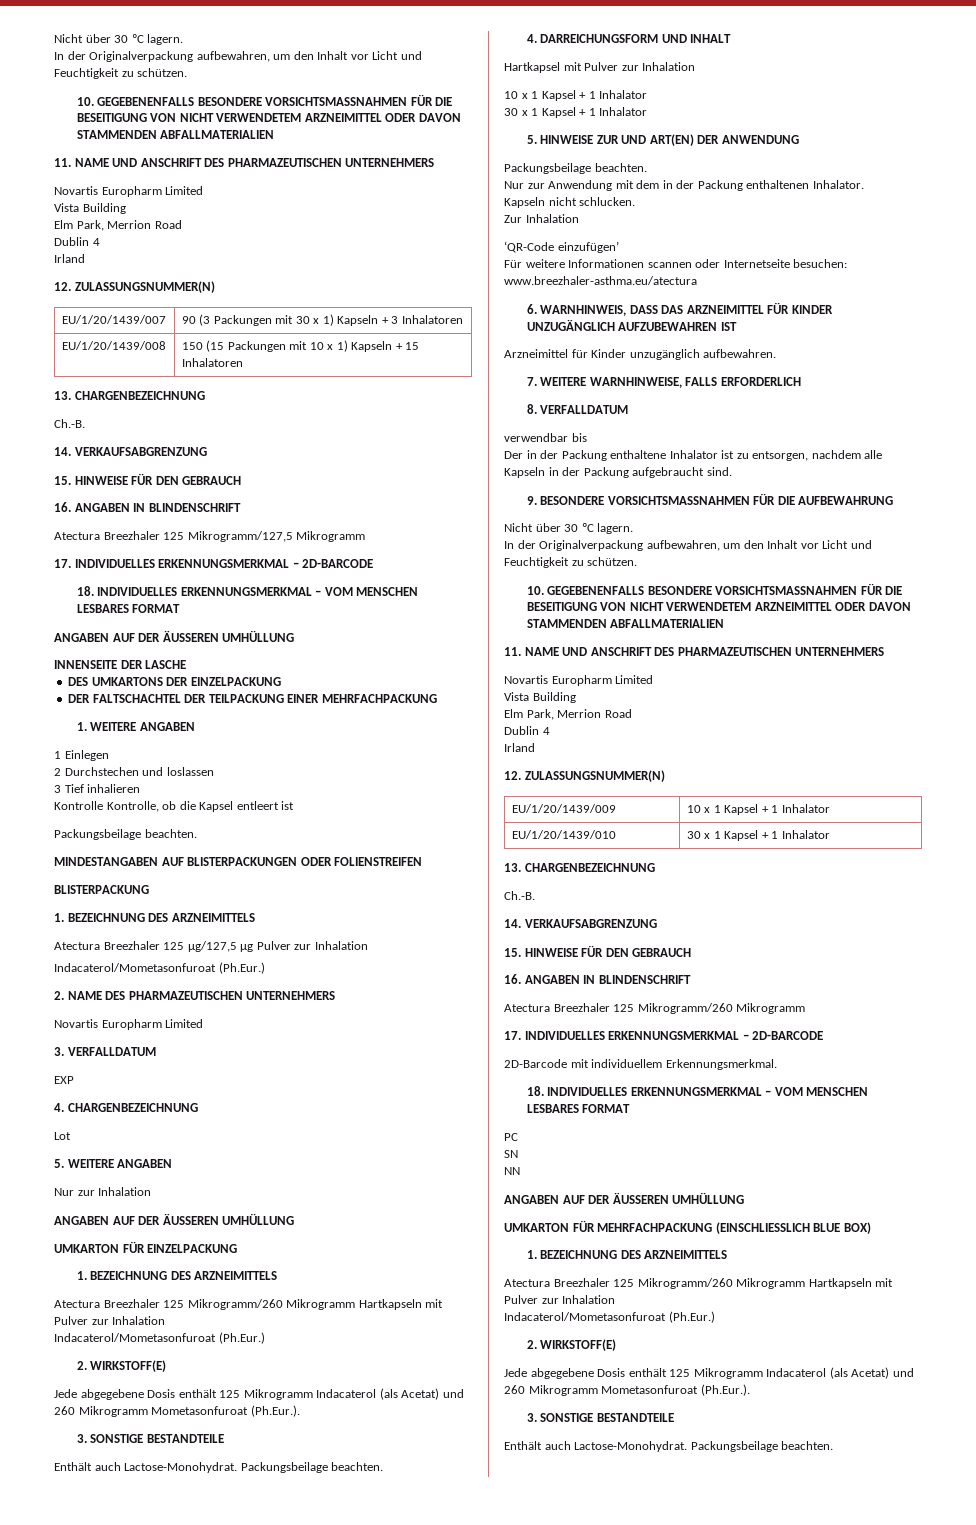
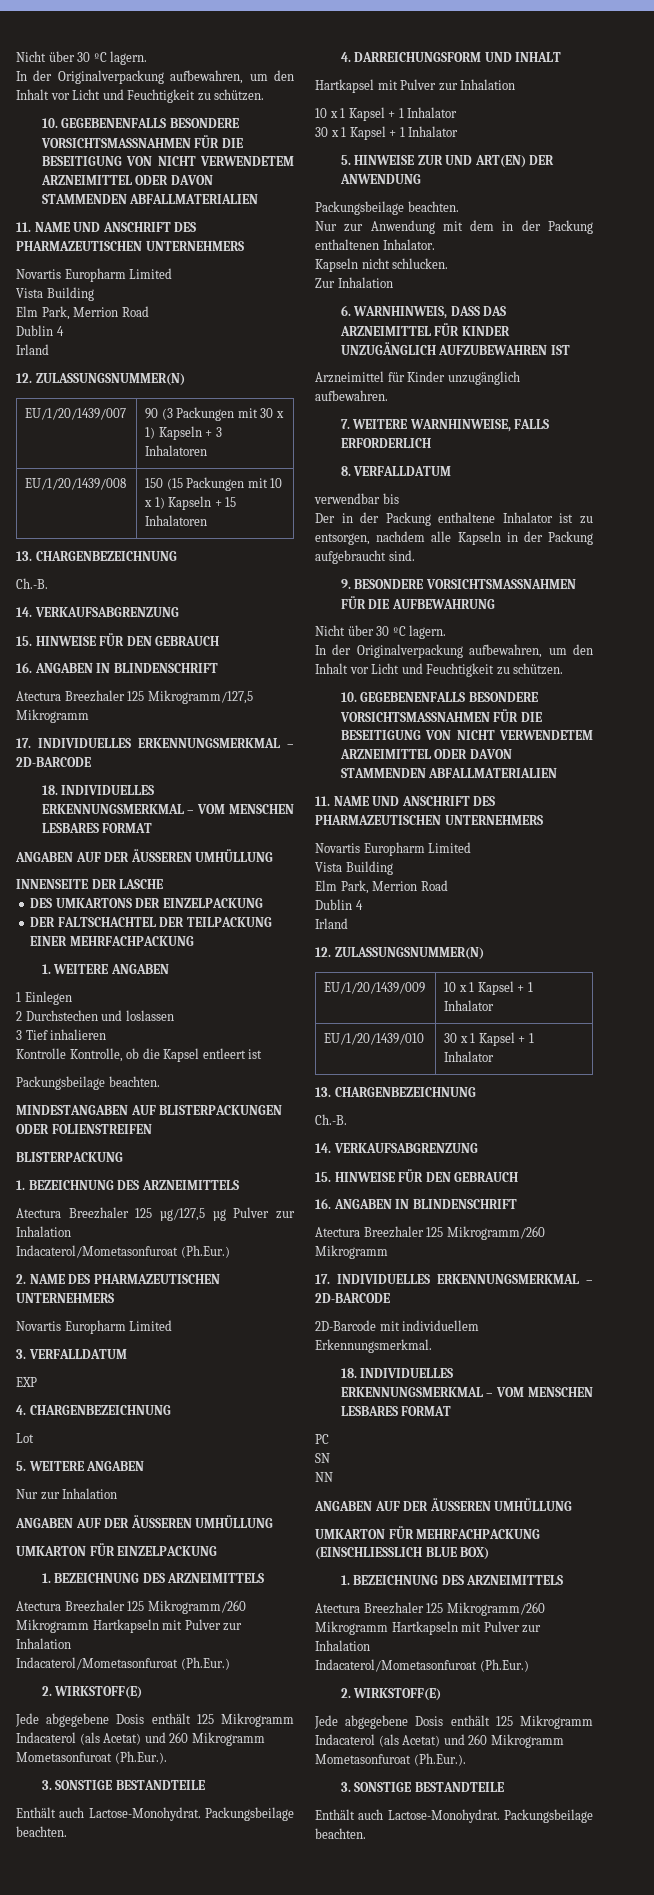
[504,241,619,253] [504,259,848,268] [504,276,697,285] // ‘QR-Code einzufügen’ // Für weitere Informationen scannen oder Internetseite besuchen: www.breezhaler-asthma.eu/atectura -> (393, 282) none

